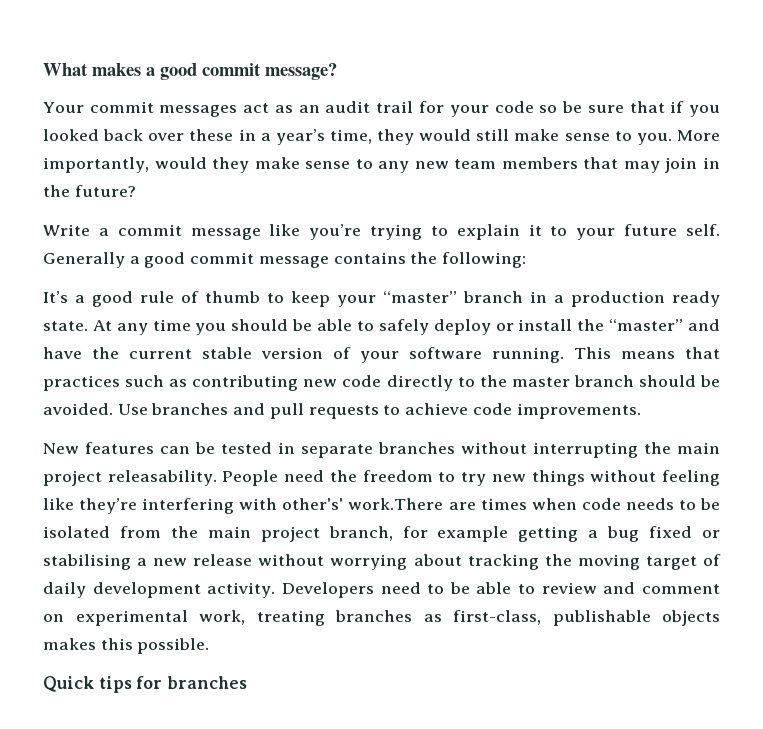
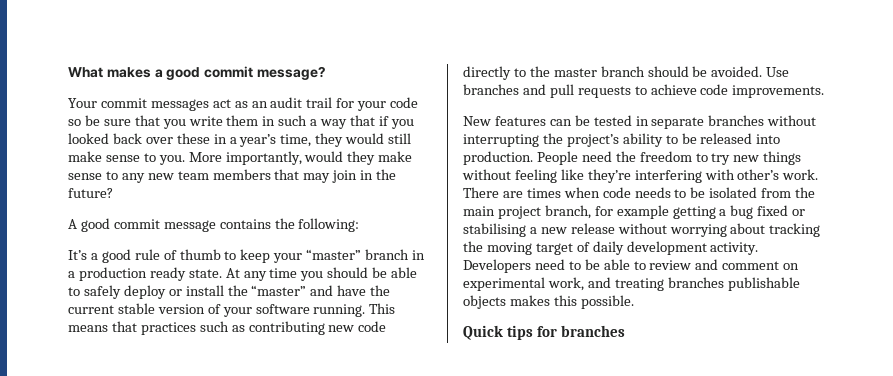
(665, 107) none -> [162,115,376,129] you write them in such a way that
[43,224,720,240] [43,252,140,268] Write a commit message like you’re trying to explain it to your future self. Generally a -> [68,219,77,229] A
[677,442,720,454] [43,470,217,486] main project releasability. -> [566,133,781,147] [463,151,533,165] project’s ability to be released into production.
[282,498,444,510] other's' work.There -> [737,169,819,180] [463,187,499,198] other’s work. There
(245, 617) none -> [587,277,611,288] and
[423,610,541,625] as first-class, -> (724, 282) none

